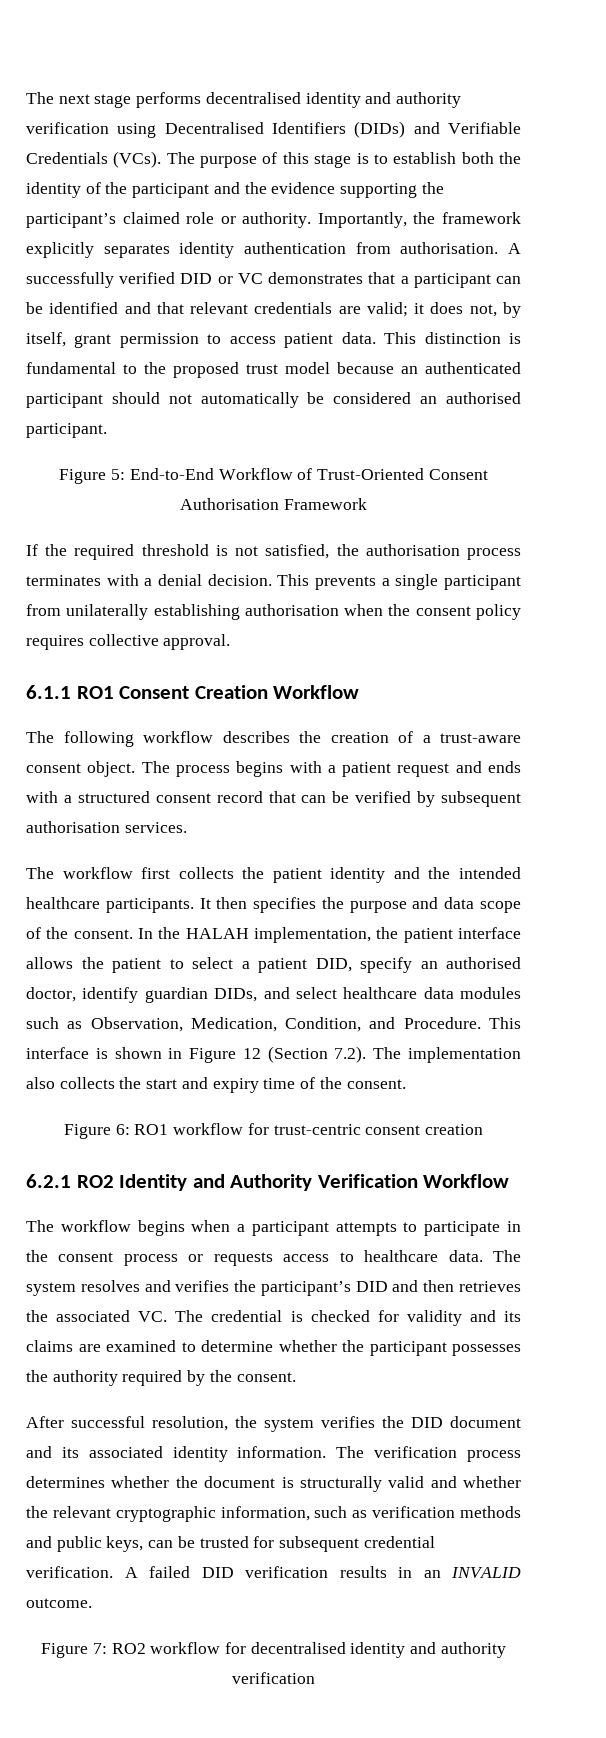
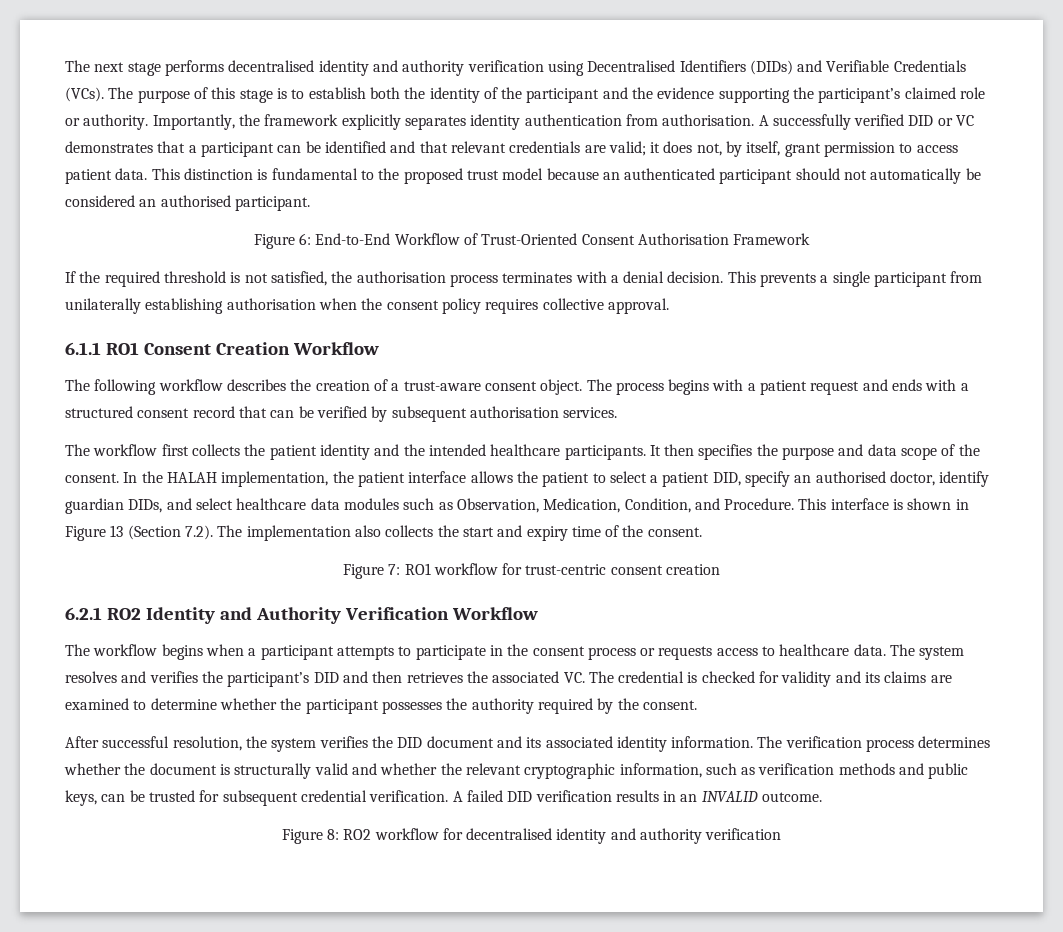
[111,469,126,480] 5: -> [299,233,312,245] 6:
[242,1048,261,1059] 12 -> [110,525,124,537] 13
[115,1124,130,1135] 6: -> [388,564,401,575] 7:
[92,1643,107,1654] 7: -> [326,829,339,840] 8:

